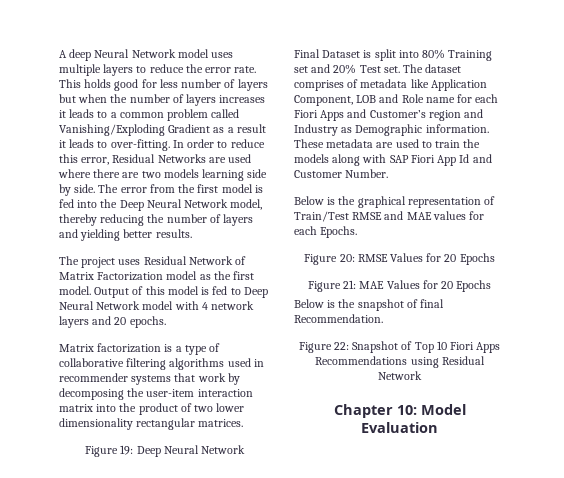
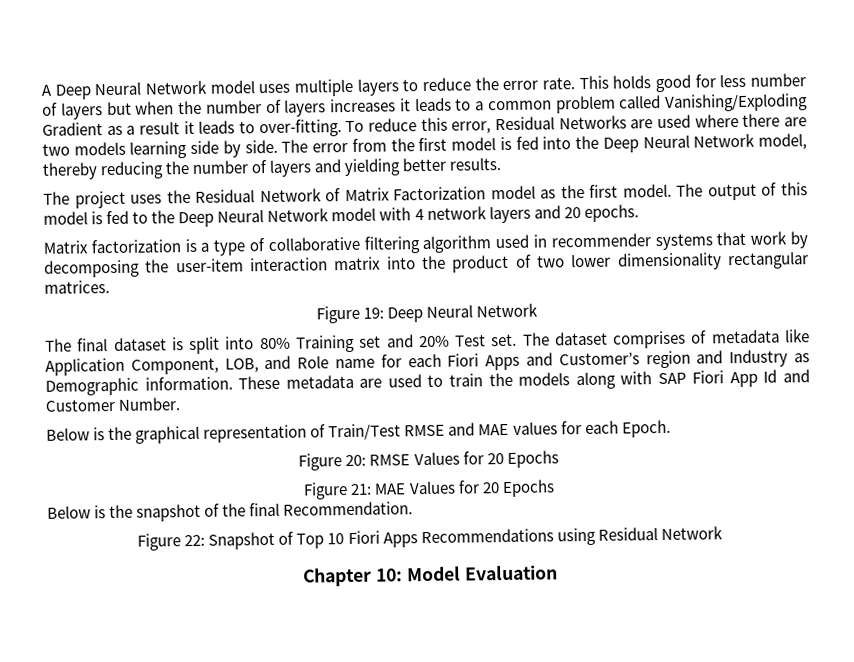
[69,49,92,61] deep -> [54,84,92,100] Deep
[172,139,228,148] In order to -> [345,120,365,133] To
(141, 262) none -> [166,190,191,204] the
[94,287,130,298] Output -> [676,183,757,201] The output
(241, 291) none -> [151,210,176,224] the
[169,358,225,370] algorithms -> [422,235,493,254] algorithm
[294,49,361,58] Final Dataset -> [45,337,167,352] The final dataset
[356,95,377,103] LOB -> [224,358,259,373] LOB,
[320,226,358,238] Epochs. -> [621,419,671,438] Epoch.
(418, 303) none -> [222,503,247,517] the

